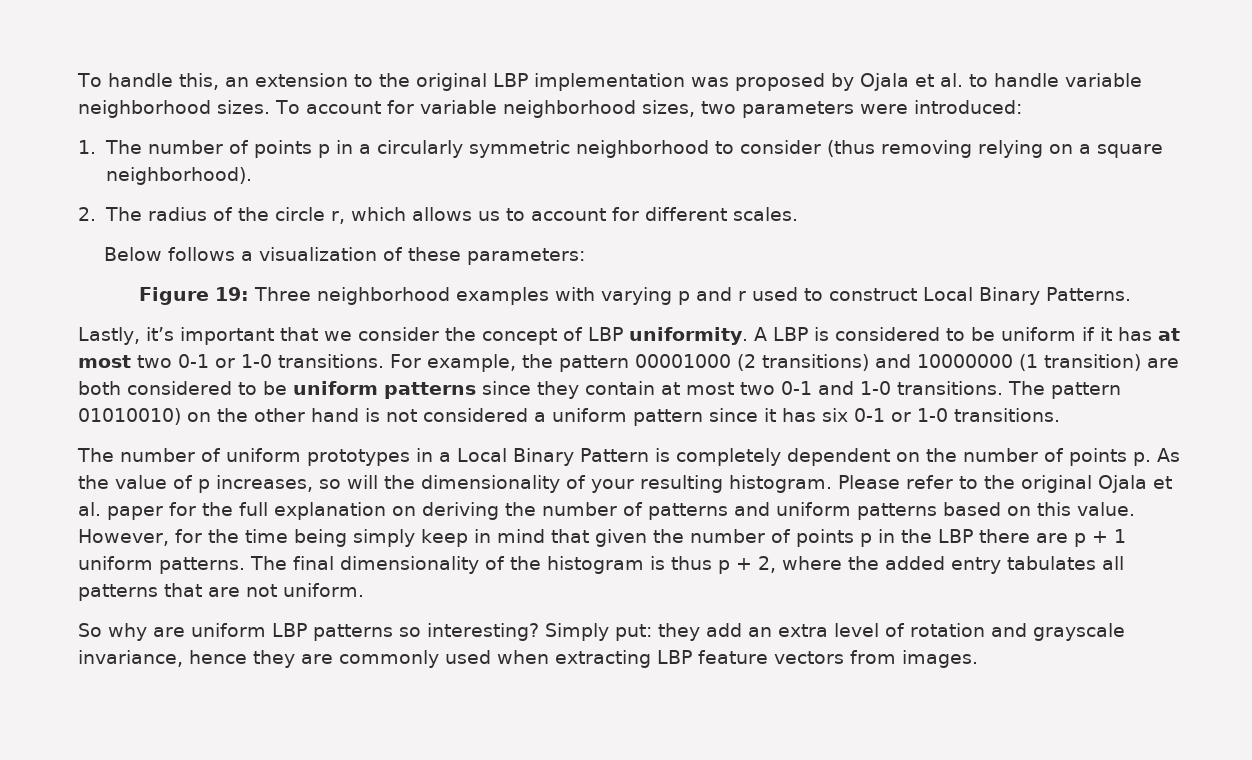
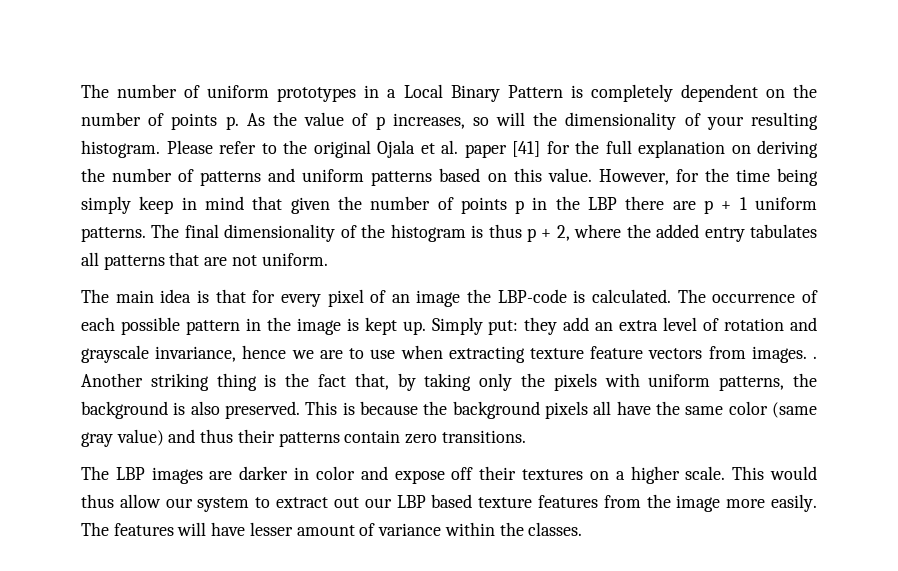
[77,73,1142,91] [78,100,1022,118] [78,140,1163,158] [105,167,252,185] [78,207,798,224] [104,247,586,265] [138,287,1131,305] [78,327,1180,345] [78,354,1179,372] [78,381,1121,399] [78,408,1060,426] To handle this, an extension to the original LBP implementation was proposed by Ojala et al. to handle variable neighborhood sizes. To account for variable neighborhood sizes, two parameters were introduced: // 1. The number of points p in a circularly symmetric neighborhood to consider (thus removing relying on a square neighborhood). // 2. The radius of the circle r, which allows us to account for different scales. // Below follows a visualization of these parameters: // Figure 19: Three neighborhood examples with varying p and r used to construct Local Binary Patterns. // Lastly, it’s important that we consider the concept of LBP uniformity. A LBP is considered to be uniform if it has at most two 0-1 or 1-0 transitions. For example, the pattern 00001000 (2 transitions) and 10000000 (1 transition) are both considered to be uniform patterns since they contain at most two 0-1 and 1-0 transitions. The pattern 01010010) on the other hand is not considered a uniform pattern since it has six 0-1 or 1-0 transitions. // -> (81, 91) none
(163, 513) none -> [512,141,540,157] [41]
[78,623,539,641] So why are uniform LBP patterns so interesting? -> [81,289,818,307] [81,317,426,335] The main idea is that for every pixel of an image the LBP-code is calculated. The occurrence of each possible pattern in the image is kept up.
[253,650,491,668] they are commonly used -> [291,348,396,359] we are to use
[657,650,692,664] LBP -> [529,348,584,359] texture
(978, 659) none -> [812,356,817,359] [81,373,817,391] [81,401,818,419] [81,429,526,447] [81,466,818,484] [81,494,817,512] [81,522,583,536] . Another striking thing is the fact that, by taking only the pixels with uniform patterns, the background is also preserved. This is because the background pixels all have the same color (same gray value) and thus their patterns contain zero transitions. // The LBP images are darker in color and expose off their textures on a higher scale. This would thus allow our system to extract out our LBP based texture features from the image more easily. The features will have lesser amount of variance within the classes.

